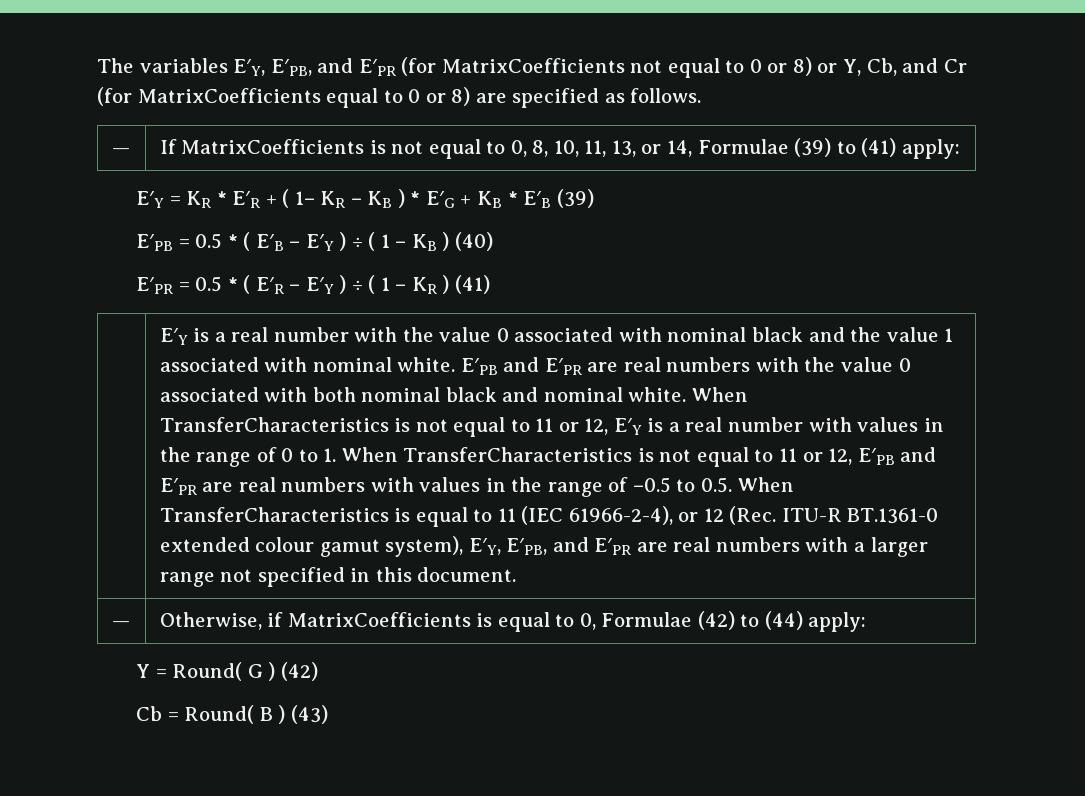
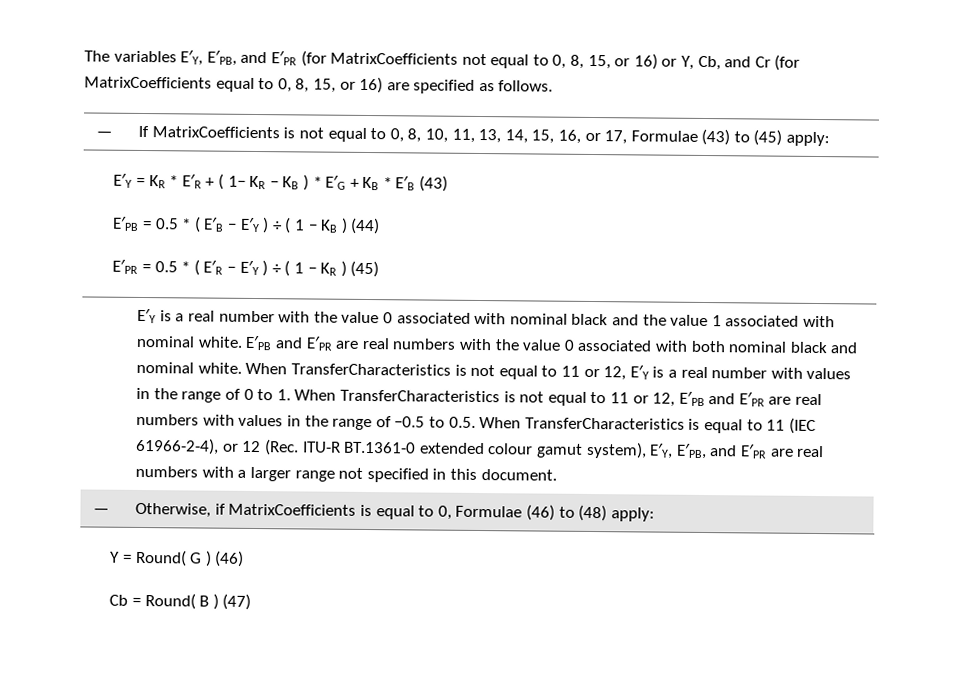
[749,57,812,76] 0 or 8) -> [552,53,658,70] 0, 8, 15, or 16)
[408,87,471,106] 0 or 8) -> [277,76,384,94] 0, 8, 15, or 16)
[641,138,897,157] or 14, Formulae (39) to (41) -> [504,128,783,146] 14, 15, 16, or 17, Formulae (43) to (45)
[556,189,594,208] (39) -> [419,175,449,192] (43)
[455,232,494,251] (40) -> [350,217,381,235] (44)
[455,275,491,294] (41) -> [350,260,380,278] (45)
[697,611,803,630] (42) to (44) -> [525,504,608,522] (46) to (48)
[280,662,318,681] (42) -> [214,550,245,567] (46)
[290,705,328,724] (43) -> [222,593,252,610] (47)

